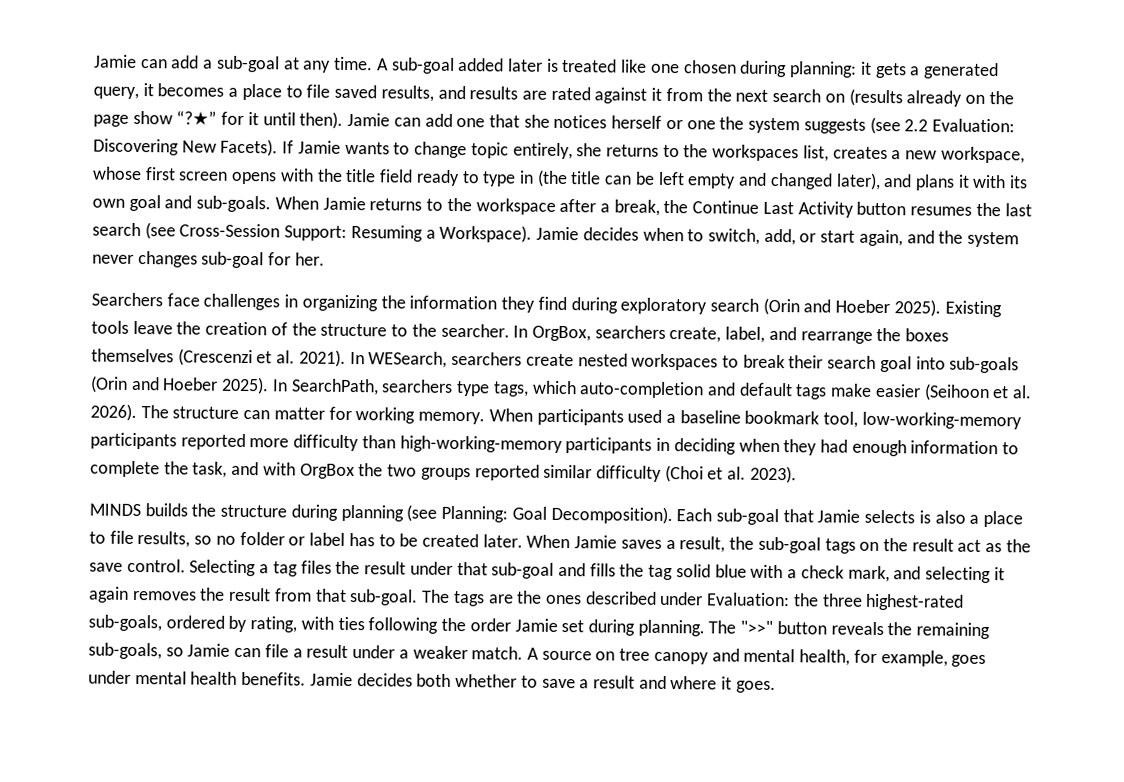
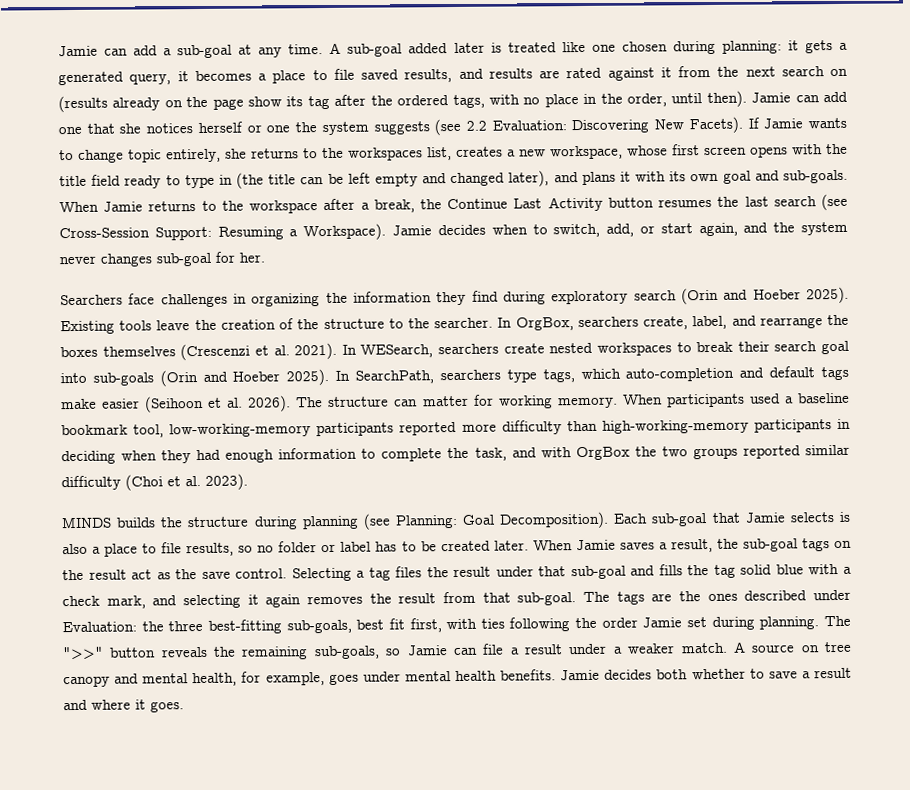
[176,110,259,126] “?★” for it -> [286,93,667,110] its tag after the ordered tags, with no place in the order,
[865,593,965,611] [88,614,298,633] highest-rated sub-goals, ordered by rating, -> [207,618,442,634] best-fitting sub-goals, best fit first,

